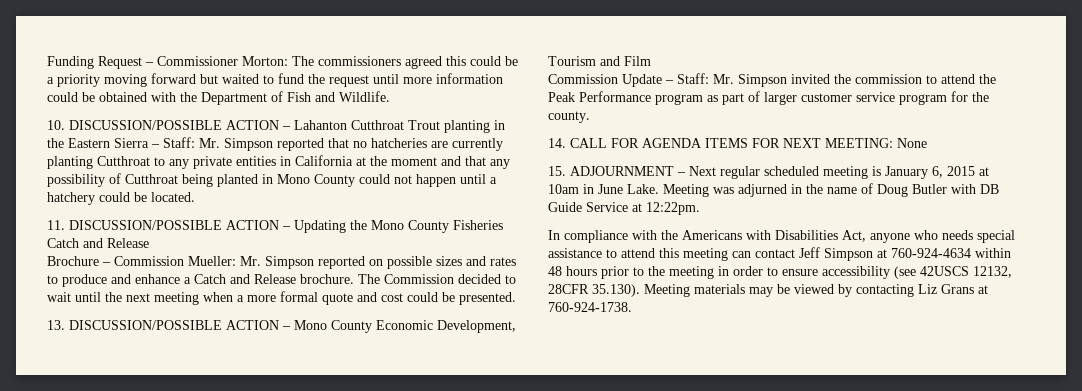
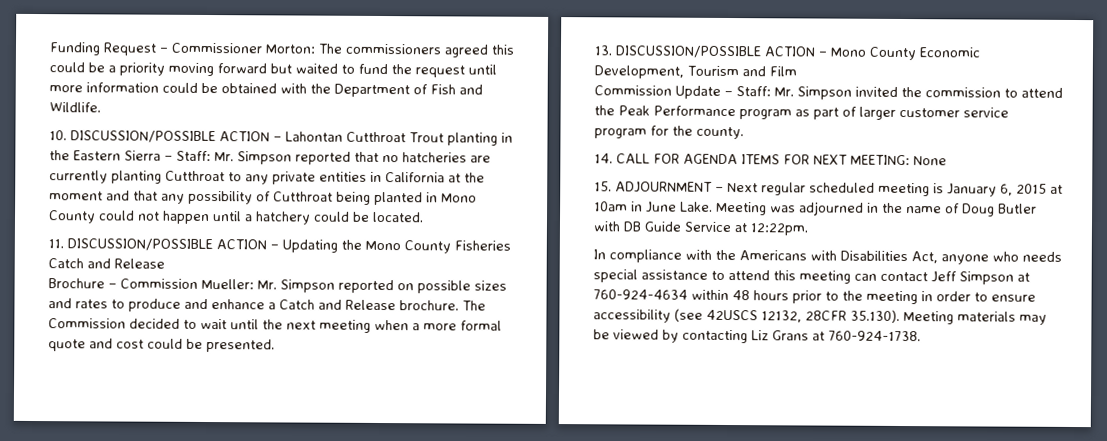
[294,120,347,130] Lahanton -> [285,131,343,142] Lahontan
[738,184,787,197] adjurned -> [799,201,864,216] adjourned

